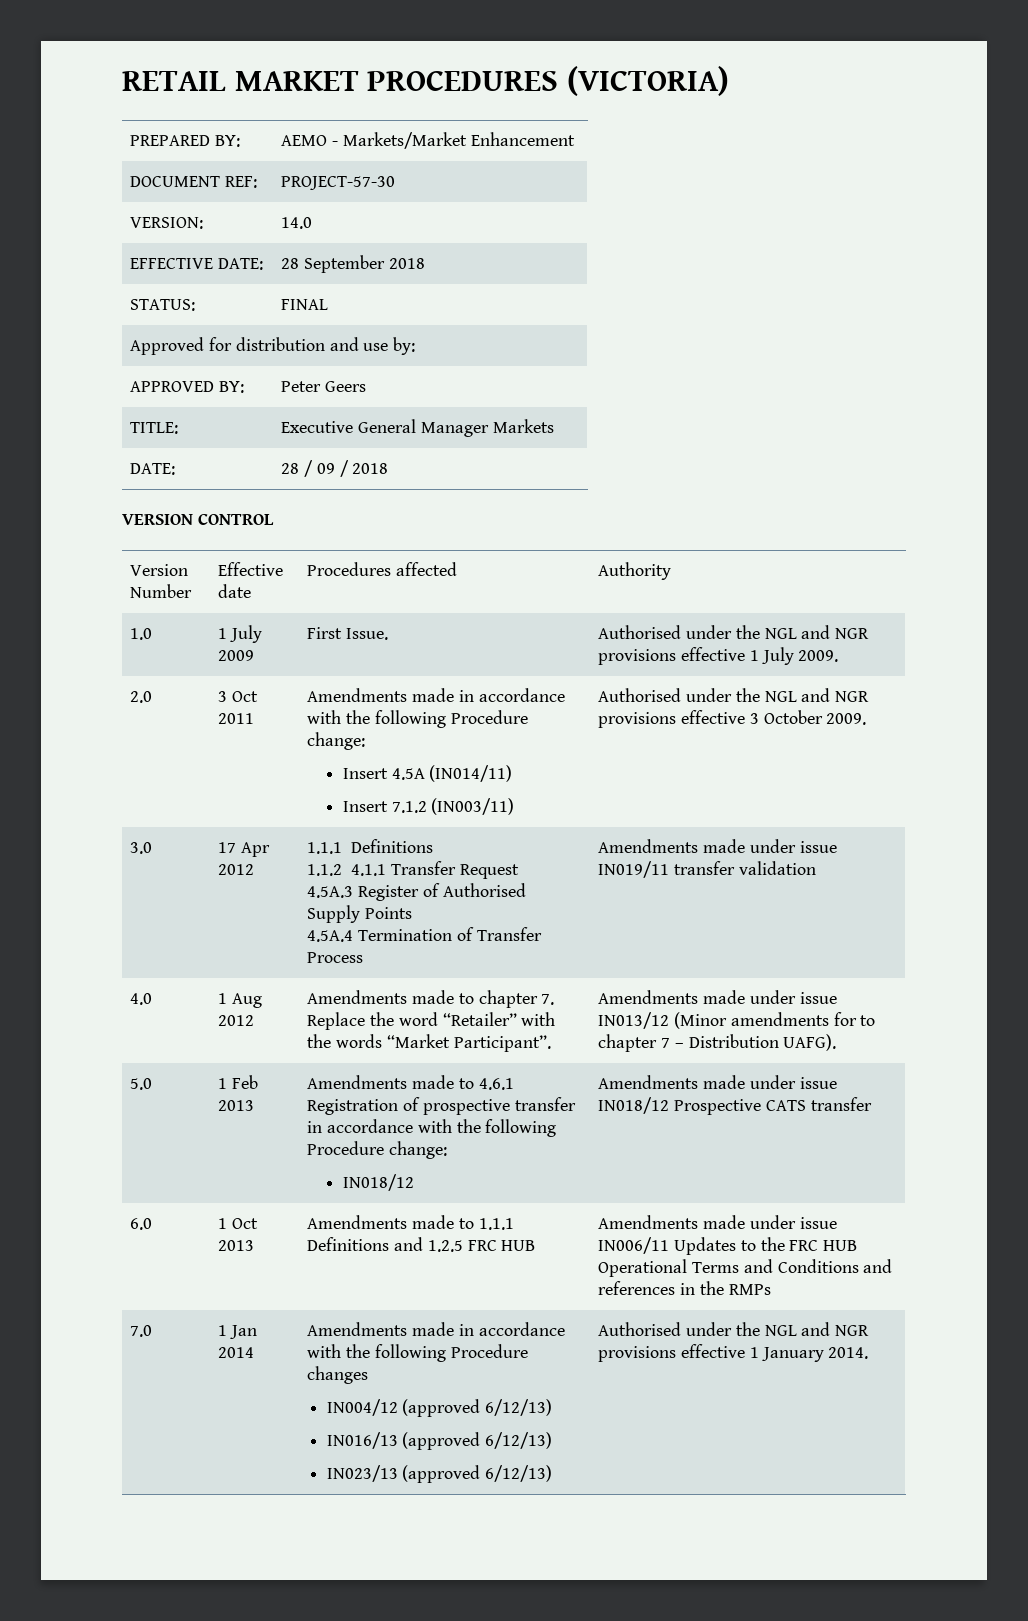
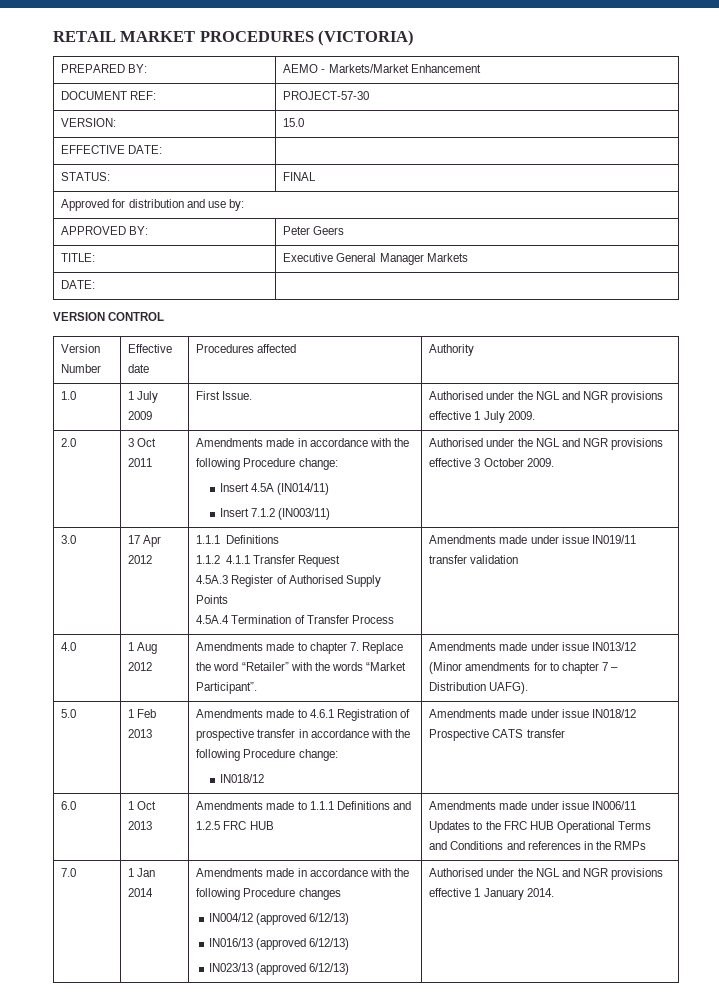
[281,217,313,229] 14.0 -> [283,118,305,127] 15.0
[281,255,425,273] 28 September 2018 -> (163, 149) none
[281,460,389,477] 28 / 09 / 2018 -> (96, 284) none

